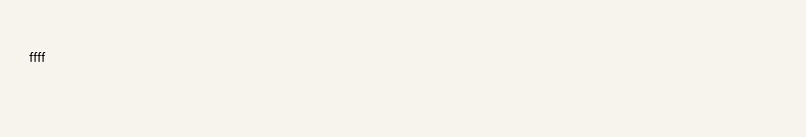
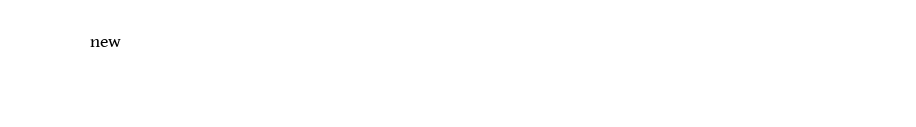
[29,51,46,62] ffff -> [90,39,121,47] new

